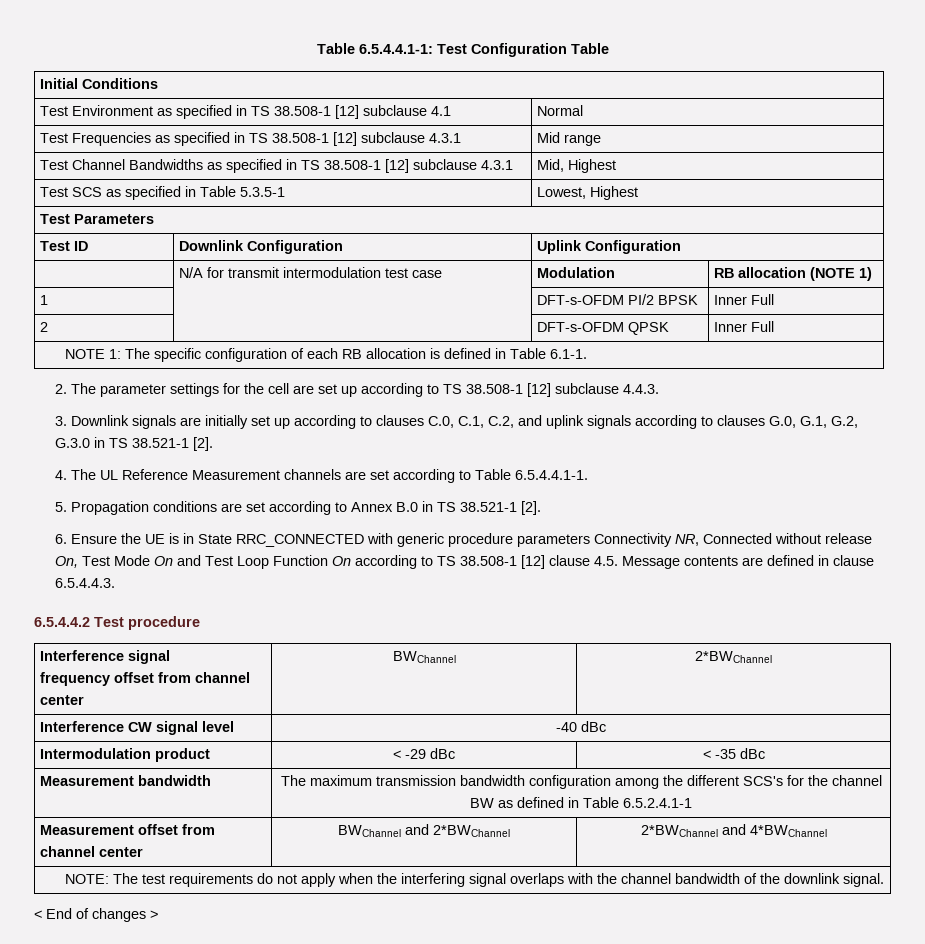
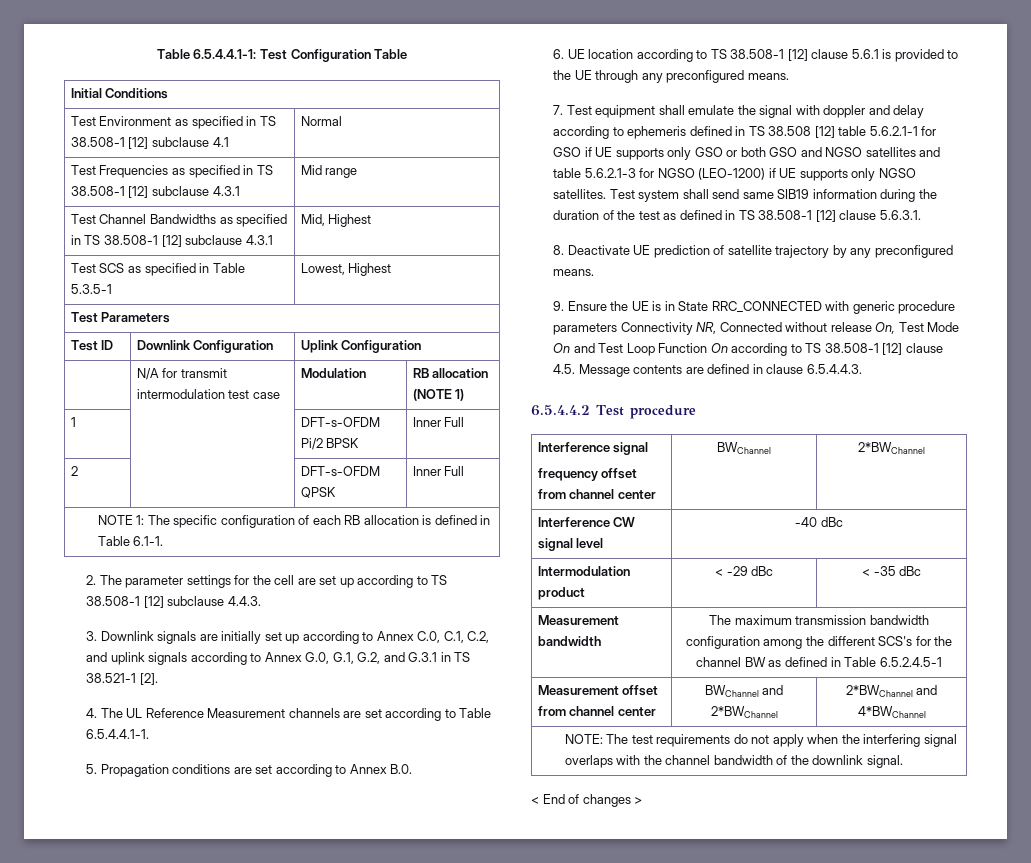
[628,294,655,305] PI/2 -> [300,438,323,450] Pi/2
[375,415,424,426] clauses -> [376,631,414,641] Annex
[716,415,765,426] clauses -> [264,652,302,662] Annex
[54,438,90,448] G.3.0 -> [383,652,438,662] and G.3.1
[395,501,541,515] [54,534,67,544] B.0 in TS 38.521-1 [2]. // 6. -> [390,764,413,774] [553,49,959,62] [553,70,789,83] [553,105,925,118] [553,126,937,139] [553,147,941,160] [553,168,916,181] [553,189,937,202] [553,210,921,222] [553,245,953,258] [553,269,595,276] [553,301,565,311] B.0. // 6. UE location according to TS 38.508-1 [12] clause 5.6.1 is provided to the UE through any preconfigured means. // 7. Test equipment shall emulate the signal with doppler and delay according to ephemeris defined in TS 38.508 [12] table 5.6.2.1-1 for GSO if UE supports only GSO or both GSO and NGSO satellites and table 5.6.2.1-3 for NGSO (LEO-1200) if UE supports only NGSO satellites. Test system shall send same SIB19 information during the duration of the test as defined in TS 38.508-1 [12] clause 5.6.3.1. // 8. Deactivate UE prediction of satellite trajectory by any preconfigured means. // 9.
[623,798,692,808] 6.5.2.4.1-1 -> [879,657,942,667] 6.5.2.4.5-1

